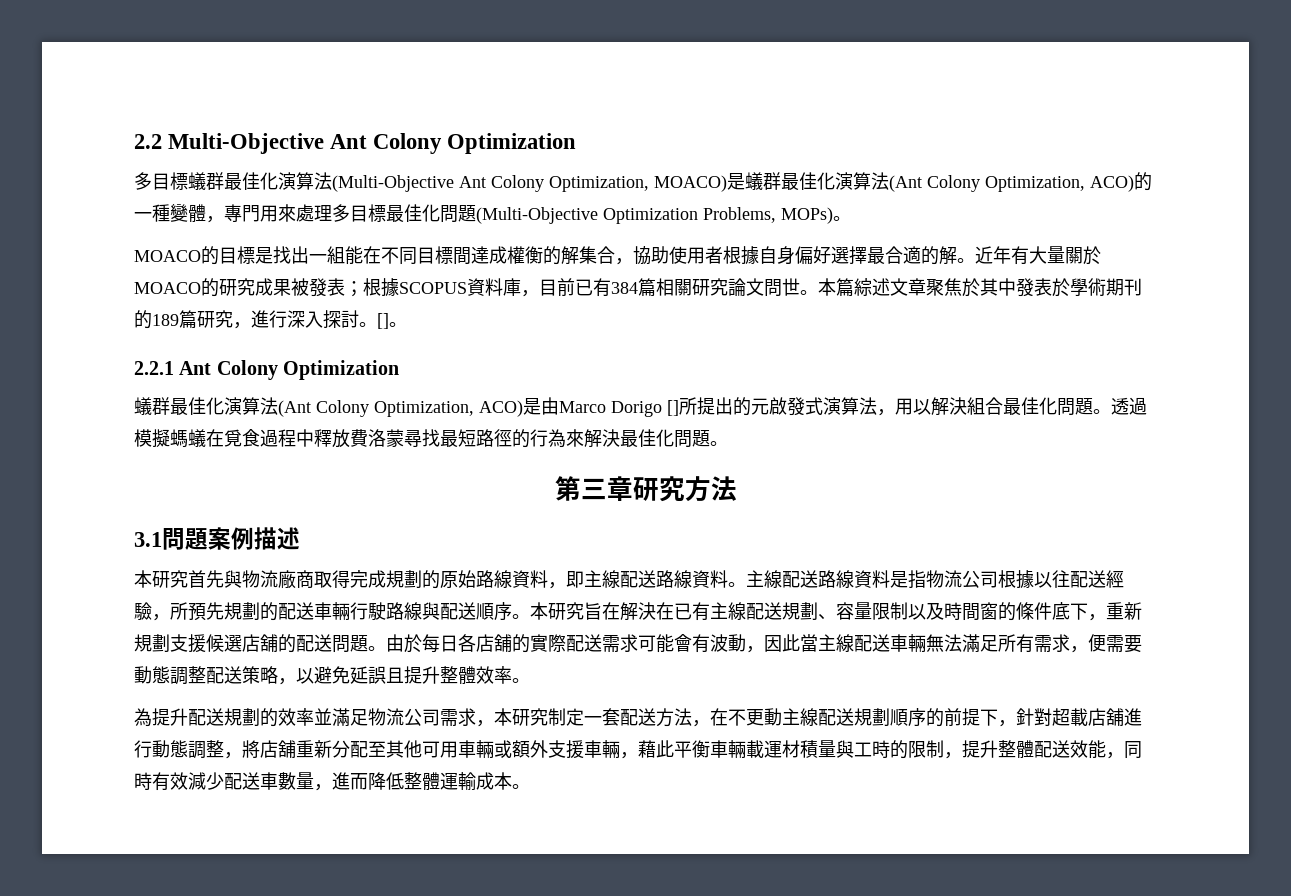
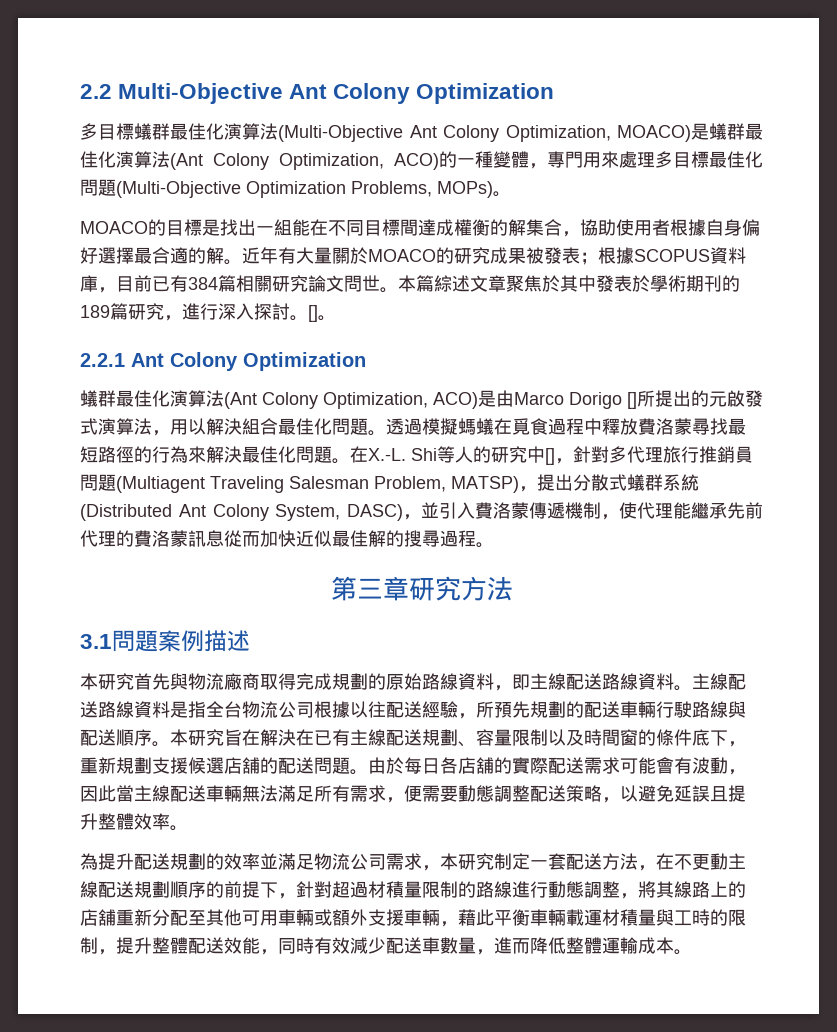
(728, 443) none -> [350,446,753,465] [80,474,699,493] [80,502,763,521] [80,530,494,548] 在X.-L. Shi等人的研究中[]，針對多代理旅行推銷員問題(Multiagent Traveling Salesman Problem, MATSP)，提出分散式蟻群系統(Distributed Ant Colony System, DASC)，並引入費洛蒙傳遞機制，使代理能繼承先前代理的費洛蒙訊息從而加快近似最佳解的搜尋過程。
(926, 579) none -> [206,701,242,718] 全台
[1070,708,1124,726] 載店舖 -> [350,881,512,898] 過材積量限制的路線
(260, 749) none -> [656,881,746,898] 其線路上的

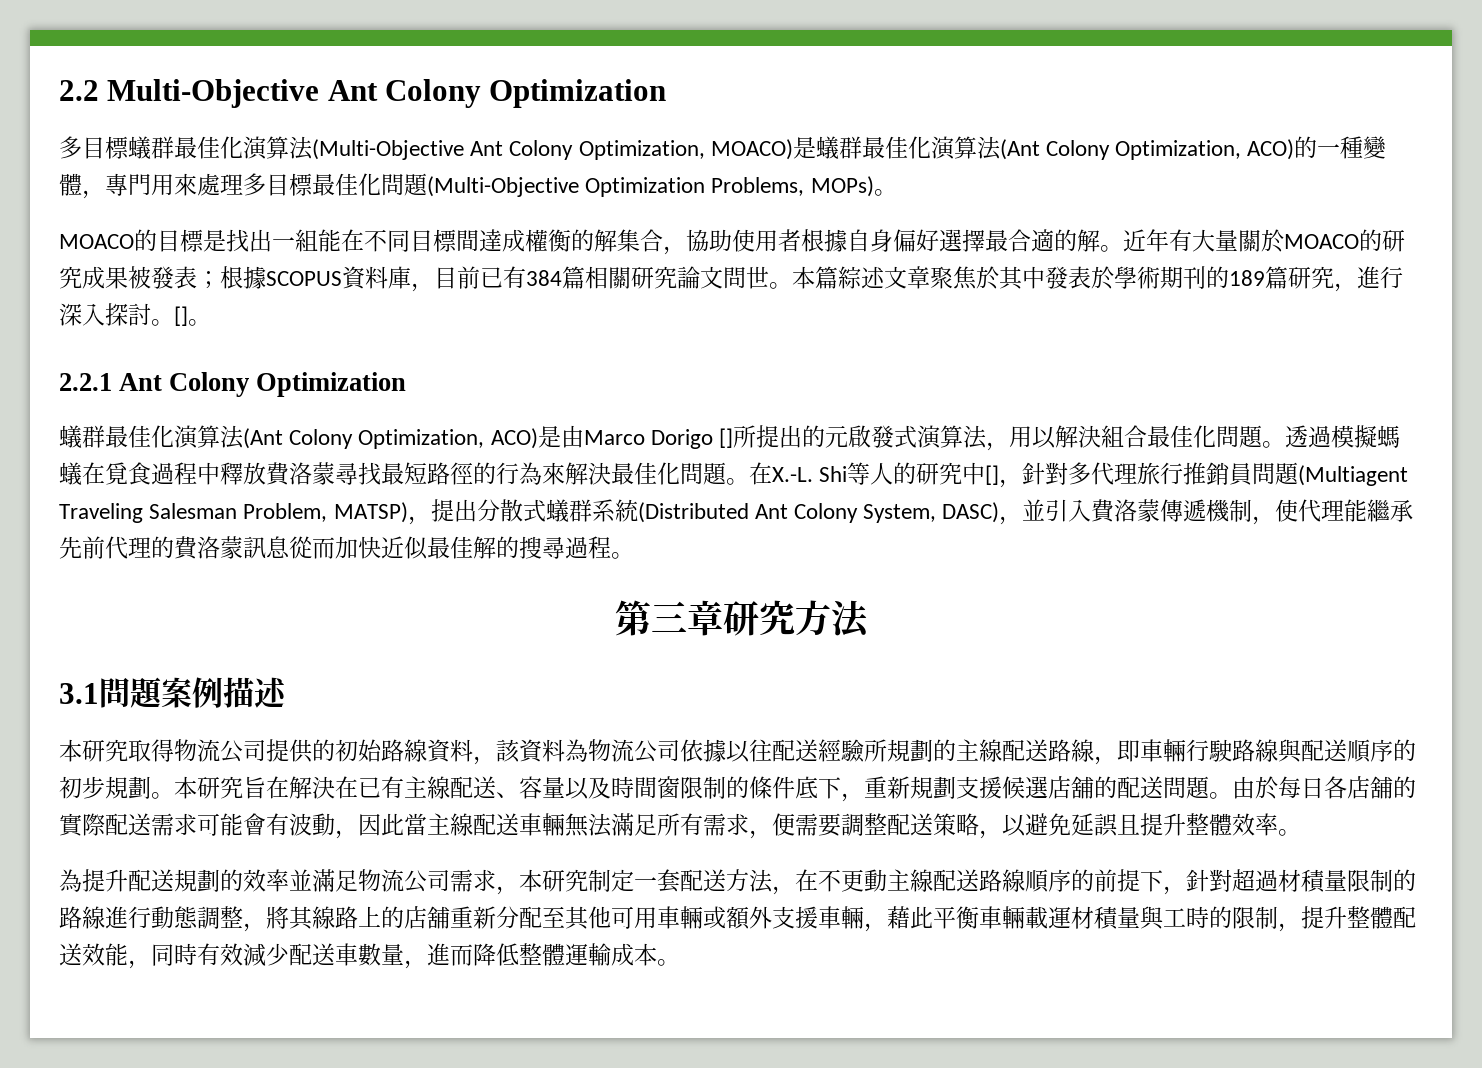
[134,673,746,691] [80,701,332,718] 首先與物流廠商取得完成規劃的原始路線資料，即主線配送路線資料。主線配送路線資料是指全台物流公司根 -> [128,739,703,765] 取得物流公司提供的初始路線資料，該資料為物流公司依
[458,701,620,719] ，所預先規劃的配送 -> [864,739,1140,765] 所規劃的主線配送路線，即
(152, 737) none -> [1393,739,1416,762] [59,776,151,799] 的初步規劃
[422,729,548,747] 規劃、容量限制 -> [496,776,565,799] 、容量
(638, 737) none -> [680,776,726,799] 限制
[458,785,494,802] 動態 -> (841, 825) none
[134,881,170,898] 規劃 -> [979,869,1025,892] 路線

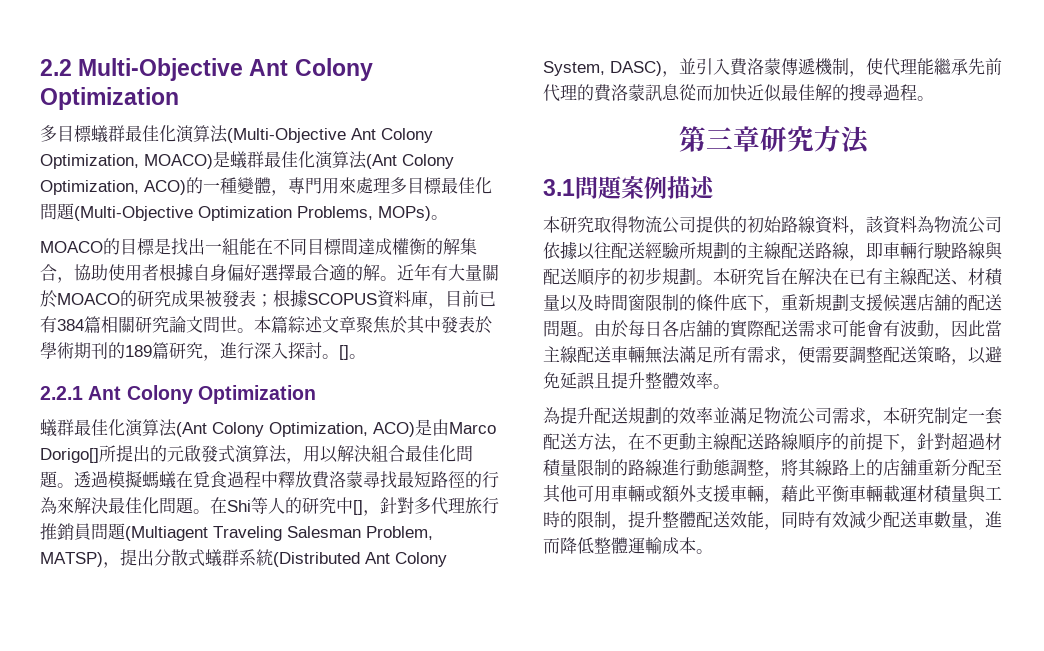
[650,428,734,449] Dorigo [] -> [40,448,99,463] Dorigo[]
[772,467,813,482] X.-L. -> (227, 505) none
[519,776,542,799] 容 -> [968,268,1004,286] 材積

